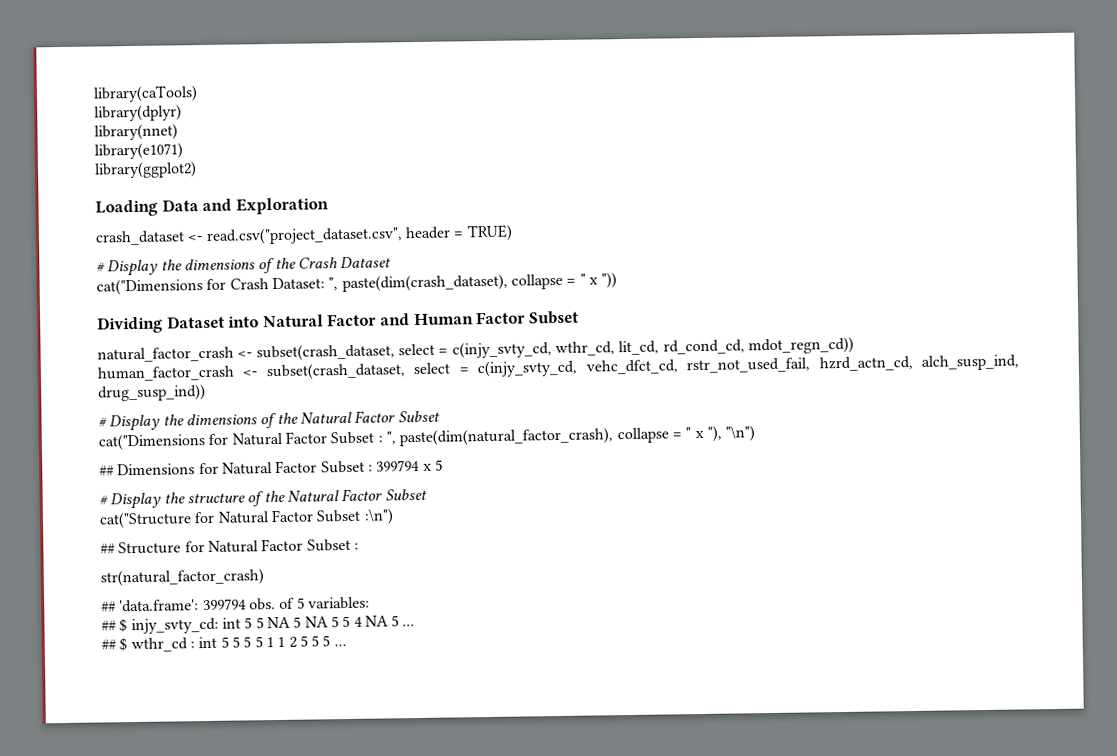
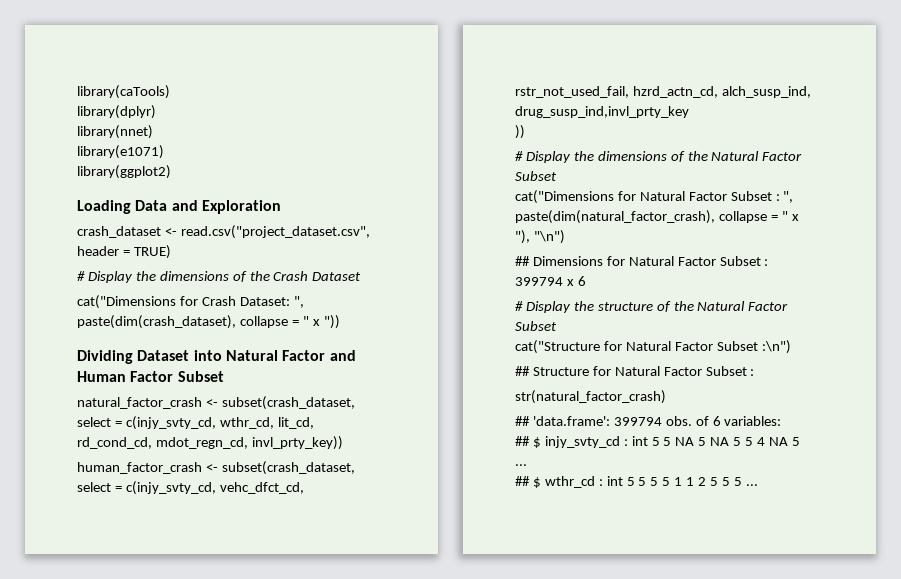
[747,336,854,355] mdot_regn_cd)) -> [155,436,343,450] mdot_regn_cd, invl_prty_key))
[98,383,206,402] drug_susp_ind)) -> [515,106,689,118] [515,125,525,139] drug_susp_ind,invl_prty_key // ))
[434,459,443,471] 5 -> [577,276,586,286] 6
[296,597,305,609] 5 -> [712,416,721,426] 6
[130,617,219,635] injy_svty_cd: -> [544,436,628,448] injy_svty_cd :

